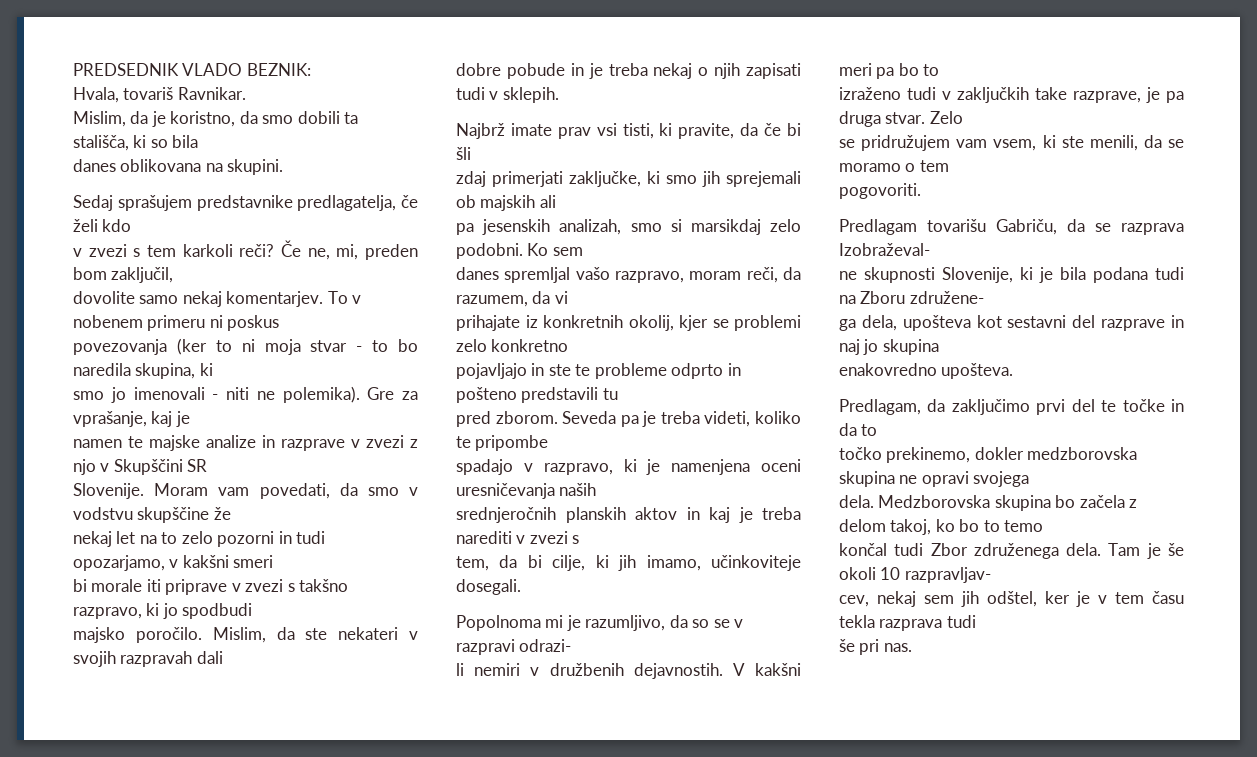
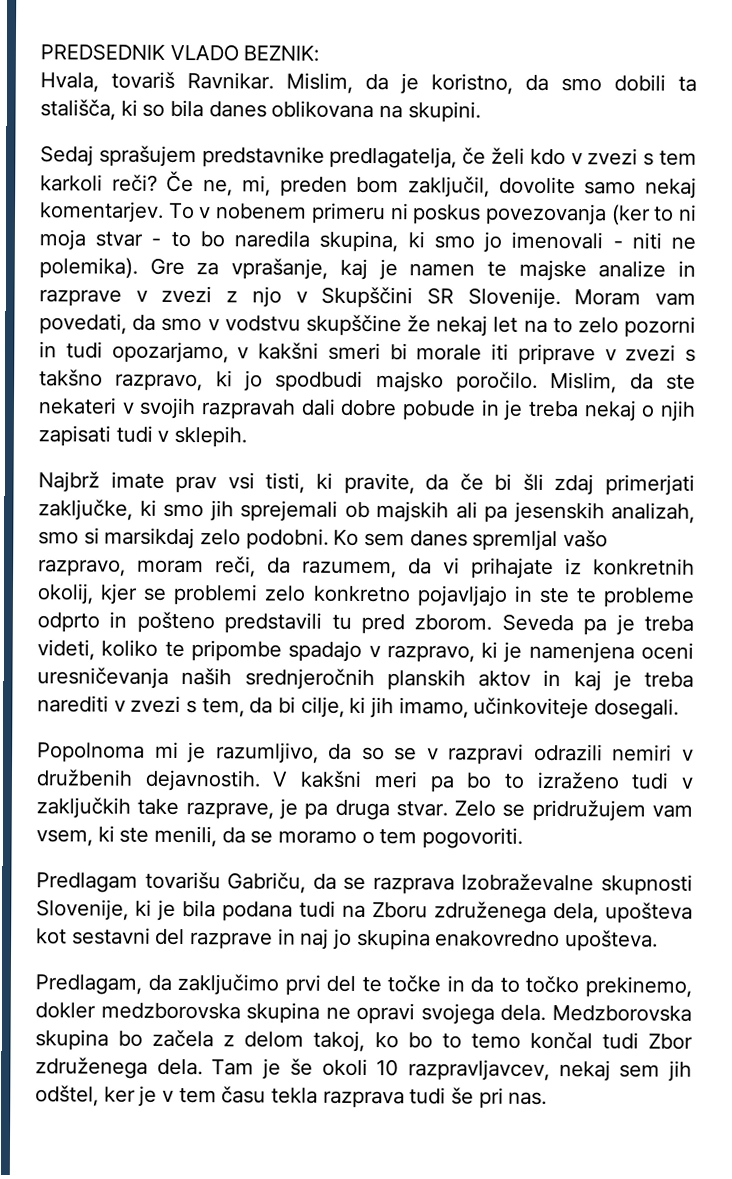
(246, 93) // -> (274, 81) none
(199, 141) // -> (205, 108) none
(132, 225) // -> (566, 157) none
(174, 275) // -> (490, 187) none
(280, 323) // -> (482, 214) none
(213, 369) // -> (425, 239) none
(190, 419) // -> (398, 270) none
(208, 465) // -> (454, 296) none
(231, 513) // -> (431, 324) none
(274, 561) // -> (381, 351) none
(253, 611) // -> (364, 381) none
(223, 657) // -> (336, 407) none
(471, 153) // -> (544, 482) none
(556, 201) // -> (478, 510) none
(583, 251) // -> (406, 539) none
(568, 297) // -> (460, 565) none
(569, 345) // -> (411, 594) none
(618, 394) // -> (352, 622) none
(549, 443) // -> (282, 651) none
(597, 489) // -> (233, 677) none
(580, 539) // -> (198, 707) none
[519,639,572,652] [456,663,464,676] odrazi- // li -> [533,743,603,762] odrazili
(940, 70) // -> (525, 781) none
(963, 117) // -> (497, 808) none
(949, 166) // -> (418, 837) none
[839,243,930,256] [839,271,857,280] Izobraževal- // ne -> [461,873,595,892] Izobraževalne
[909,291,984,304] [839,319,856,331] združene- // ga -> [434,901,547,923] združenega
(939, 347) // -> (431, 939) none
(878, 430) // -> (520, 985) none
(1030, 479) // -> (495, 1014) none
(1044, 526) // -> (521, 1041) none
[904,567,991,583] [839,595,869,607] razpravljav- // cev, -> [407,1059,550,1081] razpravljavcev,
(976, 621) // -> (447, 1096) none

